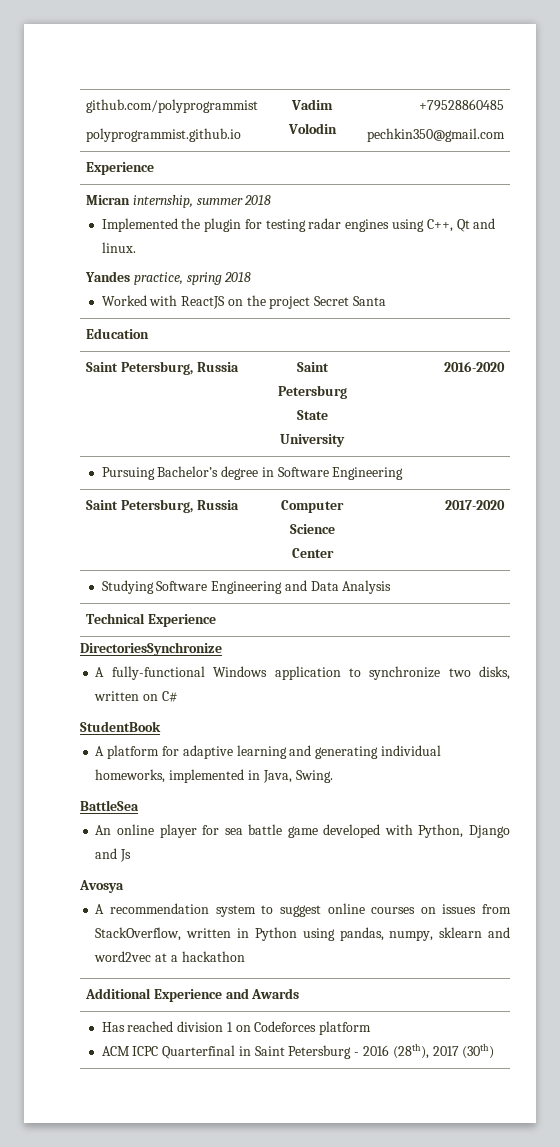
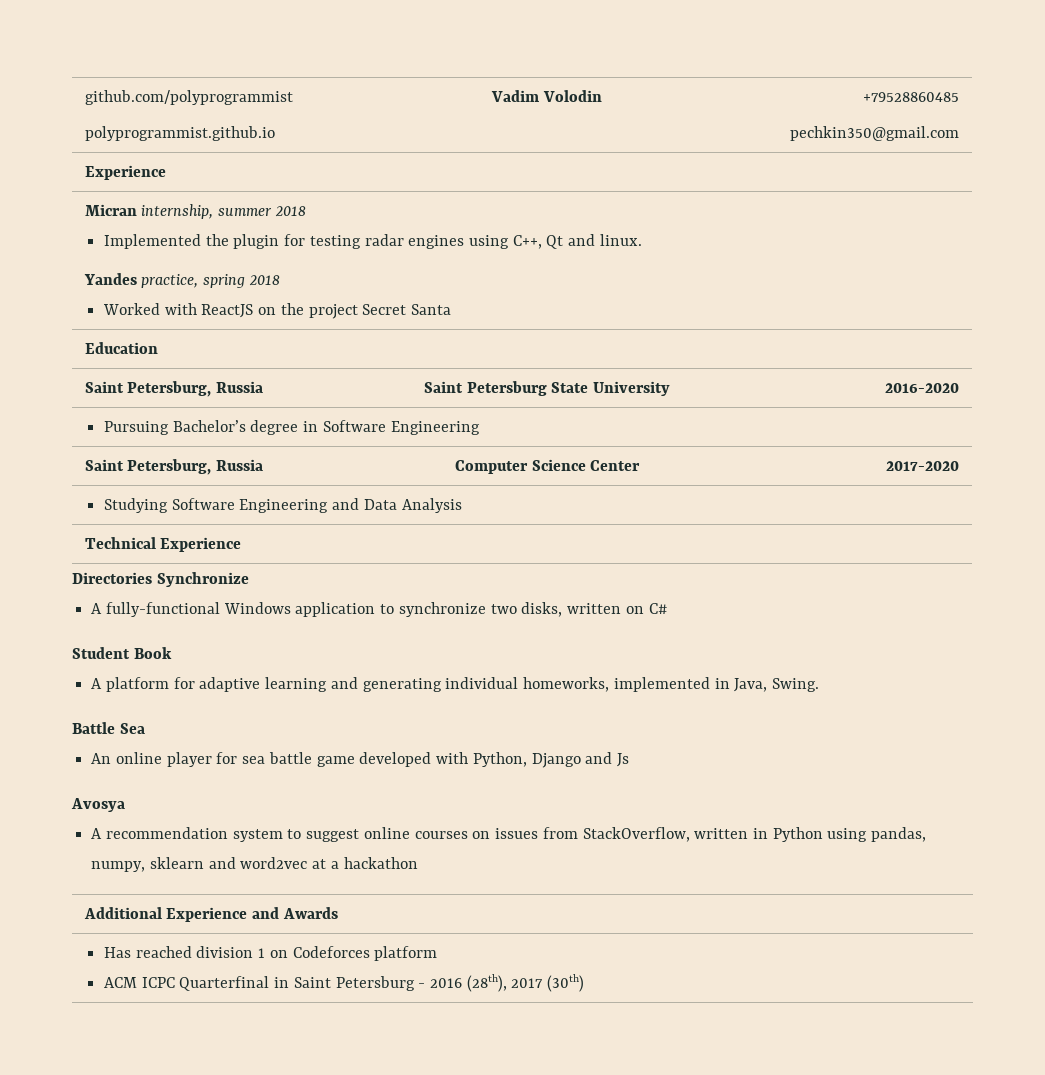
[80,642,222,656] DirectoriesSynchronize -> [72,572,249,587] Directories Synchronize
[80,721,161,732] StudentBook -> [72,647,172,659] Student Book
[80,800,139,811] BattleSea -> [72,722,145,734] Battle Sea

